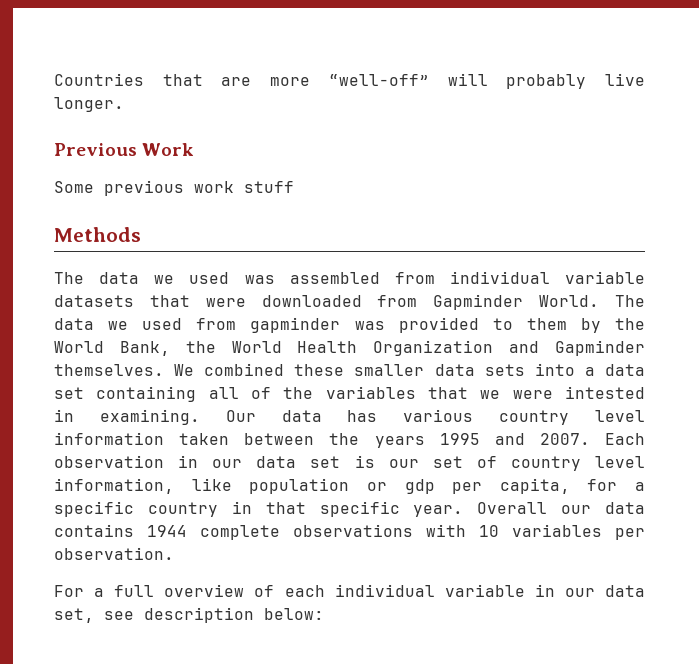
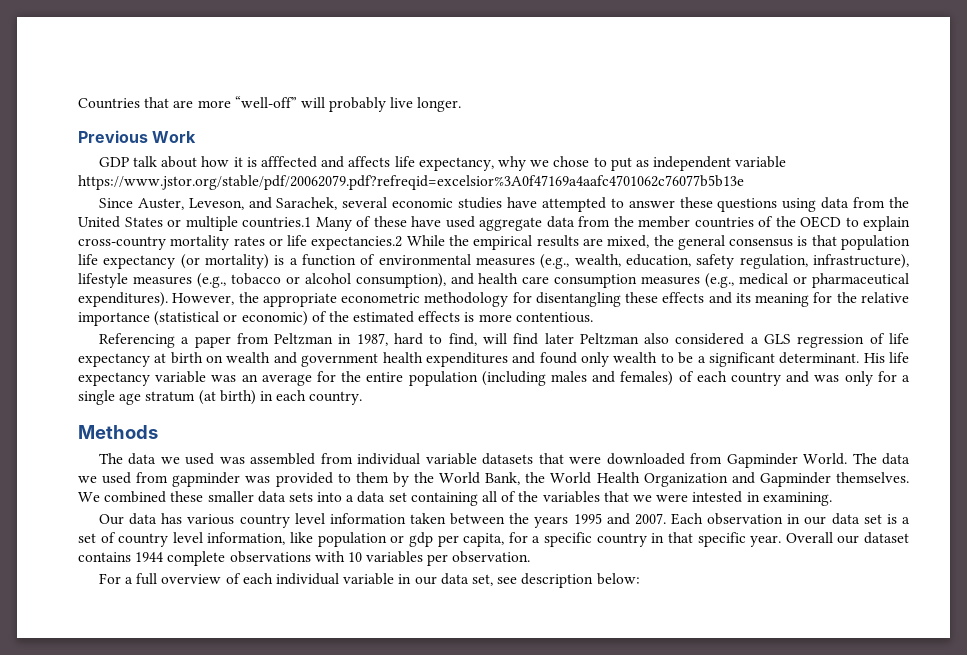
[54,180,294,196] Some previous work stuff -> [98,156,787,171] [78,175,744,190] [98,197,910,212] [78,216,910,231] [78,235,910,250] [78,254,910,269] [78,273,909,288] [78,292,909,307] [78,311,593,326] [98,333,910,348] [78,352,909,367] [78,371,911,386] [78,390,363,405] GDP talk about how it is afffected and affects life expectancy, why we chose to put as independent variable https://www.jstor.org/stable/pdf/20062079.pdf?refreqid=excelsior%3A0f47169a4aafc4701062c76077b5b13e // Since Auster, Leveson, and Sarachek, several economic studies have attempted to answer these questions using data from the United States or multiple countries.1 Many of these have used aggregate data from the member countries of the OECD to explain cross-country mortality rates or life expectancies.2 While the empirical results are mixed, the general consensus is that population life expectancy (or mortality) is a function of environmental measures (e.g., wealth, education, safety regulation, infrastructure), lifestyle measures (e.g., tobacco or alcohol consumption), and health care consumption measures (e.g., medical or pharmaceutical expenditures). However, the appropriate econometric methodology for disentangling these effects and its meaning for the relative importance (statistical or economic) of the estimated effects is more contentious. // Referencing a paper from Peltzman in 1987, hard to find, will find later Peltzman also considered a GLS regression of life expectancy at birth on wealth and government health expenditures and found only wealth to be a significant determinant. His life expectancy variable was an average for the entire population (including males and females) of each country and was only for a single age stratum (at birth) in each country.
(200, 417) none -> (832, 499) //
[388,459,419,468] our -> [902,517,911,524] a
[605,502,645,514] data -> [863,532,909,544] dataset

